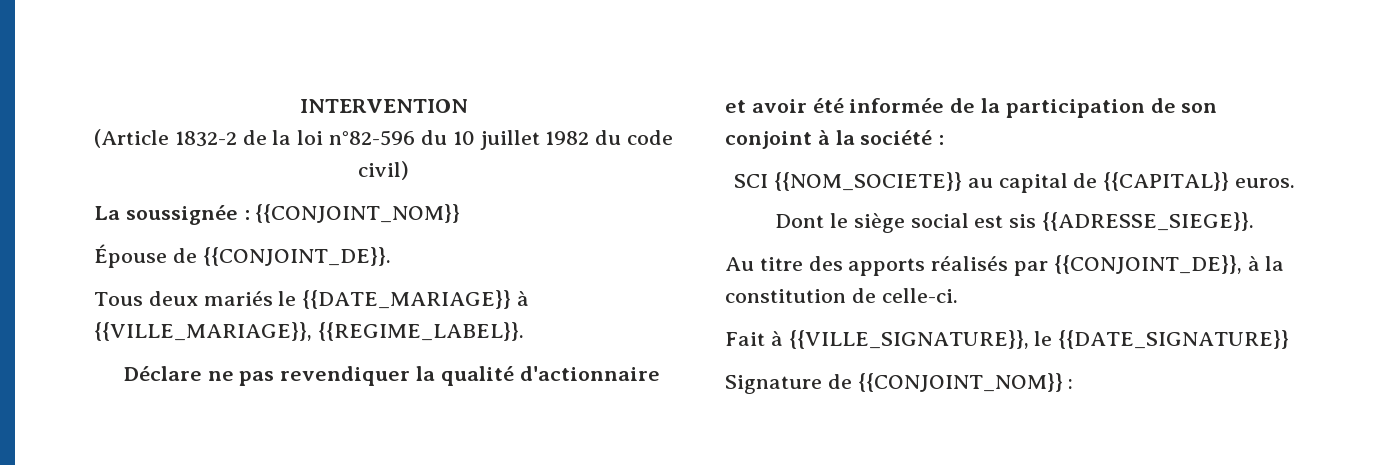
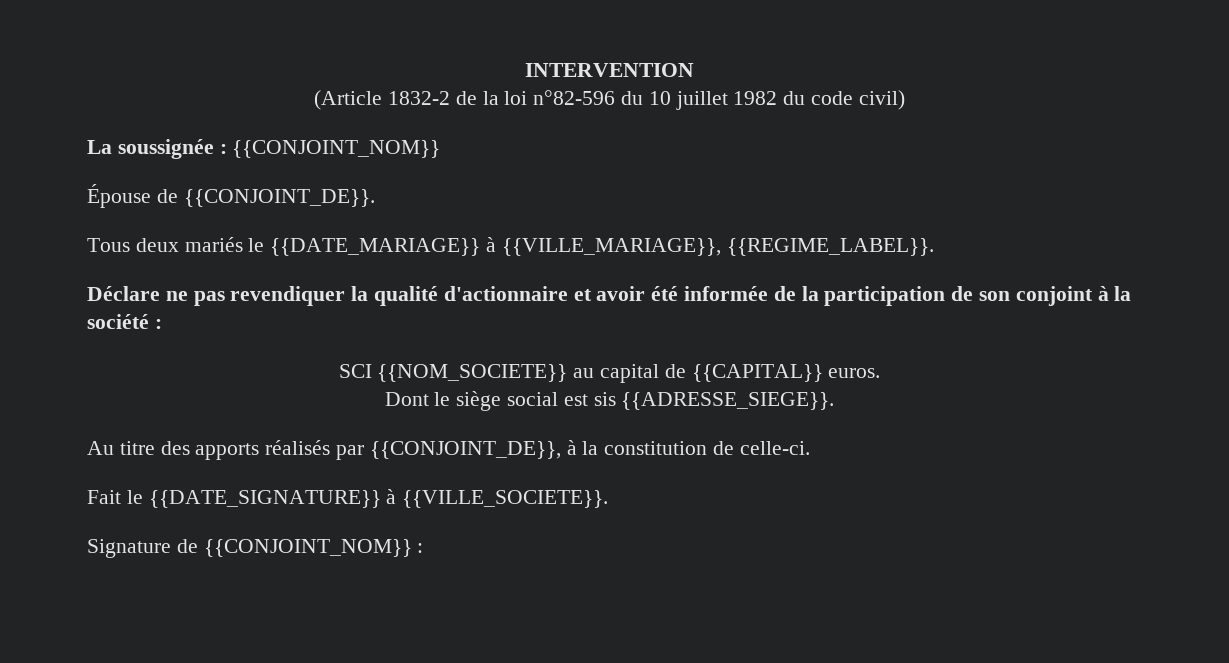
[770,330,1029,349] à {{VILLE_SIGNATURE}}, -> (121, 497) none
(1290, 339) none -> [386,489,609,508] à {{VILLE_SOCIETE}}.

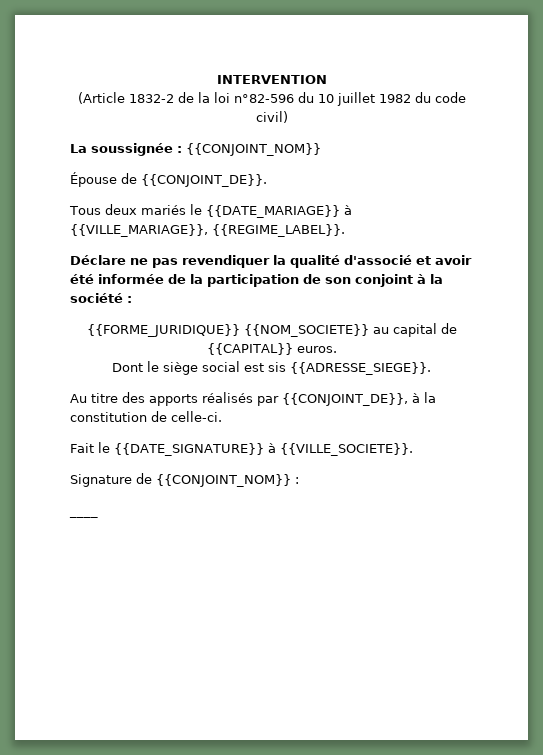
[443,286,568,301] d'actionnaire -> [344,255,412,265] d'associé
[338,364,372,378] SCI -> [86,324,240,337] {{FORME_JURIDIQUE}}
(424, 548) none -> [69,515,98,518] // ____

